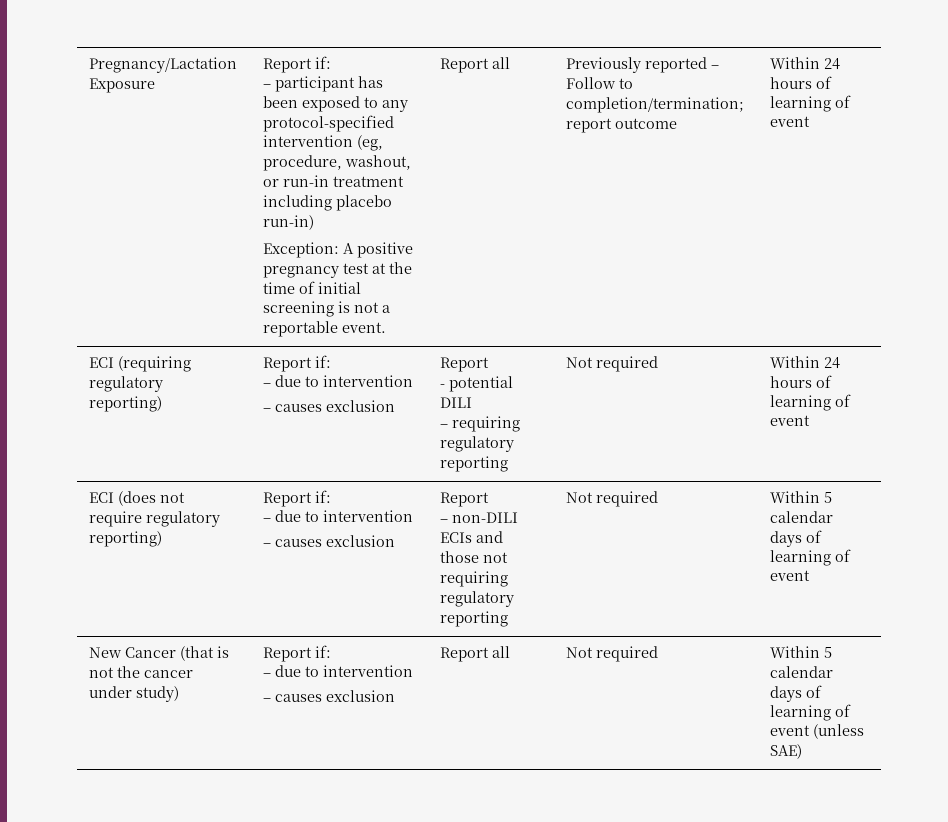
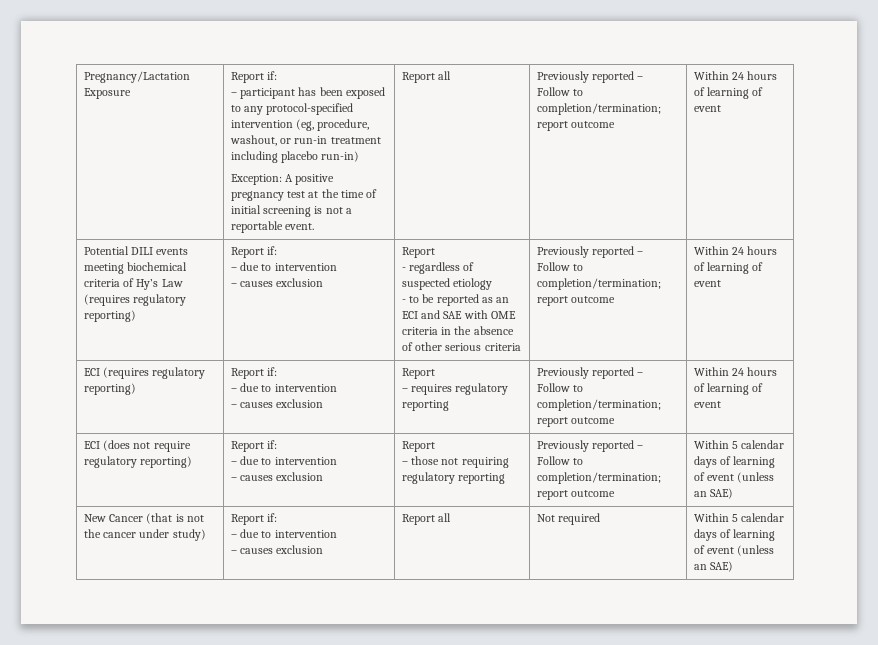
[89,356,192,372] ECI (requiring -> [83,246,189,255] [83,262,188,274] [83,278,183,290] [83,294,130,306] Potential DILI events meeting biochemical criteria of Hy’s Law (requires
[449,376,514,392] [440,397,473,408] [440,416,521,432] [440,436,515,452] [440,456,509,472] [566,356,659,372] potential DILI // – requiring regulatory reporting | Not required -> [409,262,475,274] [401,278,493,290] [401,294,510,306] [401,310,516,319] [401,326,514,335] [401,342,521,351] [536,246,644,258] [536,262,584,271] [536,278,661,290] [536,296,616,306] [693,246,778,255] [693,262,764,274] [693,280,721,287] [83,367,206,379] [83,383,136,395] [230,367,278,379] [230,383,337,392] [230,399,324,408] [401,368,435,379] [401,383,509,395] [401,400,449,411] [536,367,644,379] [536,383,584,392] [536,399,661,411] [536,417,616,427] regardless of suspected etiology // - to be reported as an ECI and SAE with OME criteria in the absence of other serious criteria | Previously reported – Follow to completion/termination; report outcome | Within 24 hours of learning of event // ECI (requires regulatory reporting) | Report if: // – due to intervention // – causes exclusion | Report // – requires regulatory reporting | Previously reported – Follow to completion/termination; report outcome
[452,512,519,523] [440,531,504,543] non-DILI ECIs and -> (408, 463) none
[566,491,659,507] [770,491,833,503] [770,511,834,523] [770,530,823,547] [770,549,852,566] [770,570,811,581] Not required | Within 5 calendar days of learning of event -> [536,440,644,452] [536,456,584,465] [536,472,661,484] [536,490,616,500] [693,440,785,449] [693,456,776,468] [693,472,775,483] [693,488,734,499] Previously reported – Follow to completion/termination; report outcome | Within 5 calendar days of learning of event (unless an SAE)
(865, 731) none -> [693,564,707,570] an

